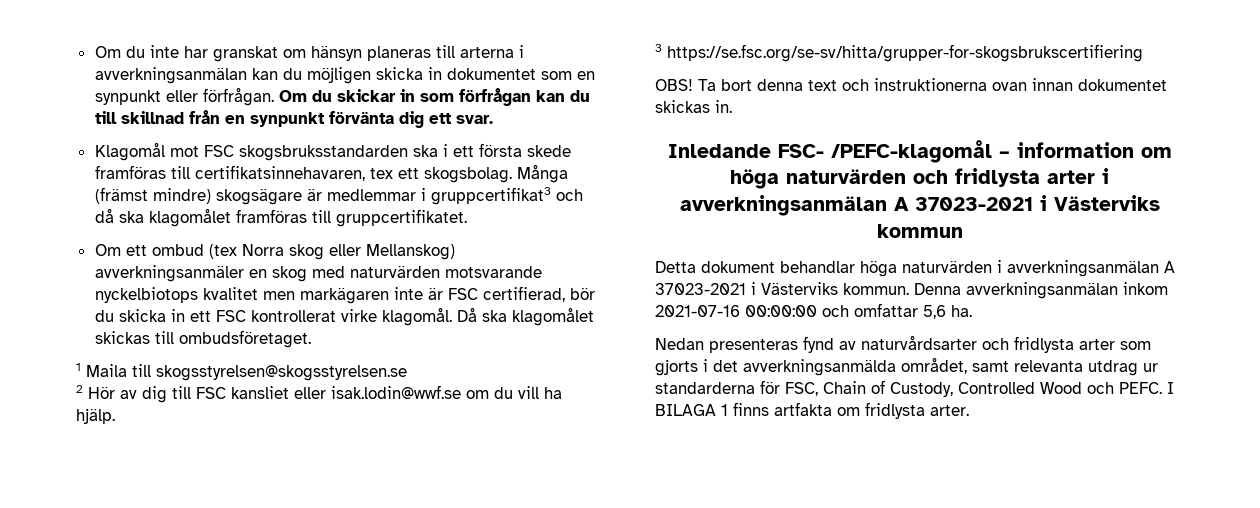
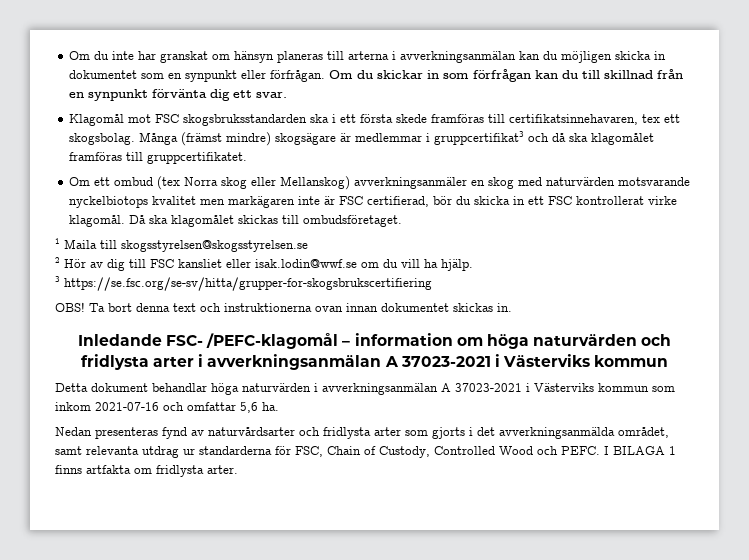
[843,282,1118,299] kommun. Denna avverkningsanmälan -> [598,383,675,392] kommun som
[745,305,817,317] 00:00:00 -> (159, 406) none

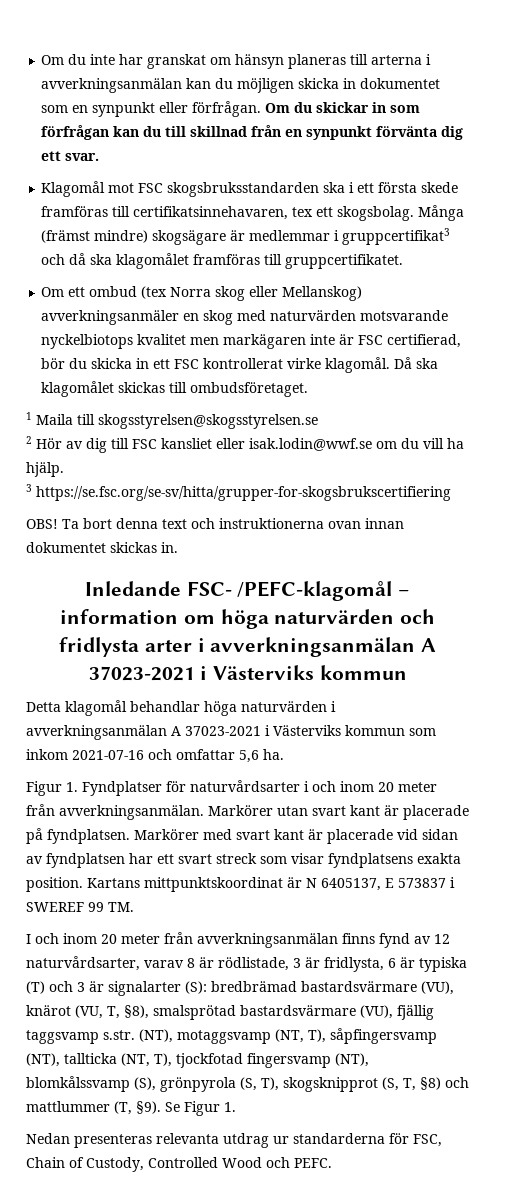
[91,383,148,392] dokument -> [65,700,127,716] klagomål
[55,427,669,439] [55,446,82,455] Nedan presenteras fynd av naturvårdsarter och fridlysta arter som gjorts i det avverkningsanmälda området, samt -> [26,780,437,796] [26,804,469,820] [26,828,458,844] [26,853,461,868] [26,877,455,892] [26,902,134,912] [26,932,450,948] [26,956,467,972] [26,981,454,996] [26,1005,434,1020] [26,1028,437,1044] [26,1053,369,1068] [26,1076,469,1092] [26,1101,236,1116] [26,1133,152,1148] Figur 1. Fyndplatser för naturvårdsarter i och inom 20 meter från avverkningsanmälan. Markörer utan svart kant är placerade på fyndplatsen. Markörer med svart kant är placerade vid sidan av fyndplatsen har ett svart streck som visar fyndplatsens exakta position. Kartans mittpunktskoordinat är N 6405137, E 573837 i SWEREF 99 TM. // I och inom 20 meter från avverkningsanmälan finns fynd av 12 naturvårdsarter, varav 8 är rödlistade, 3 är fridlysta, 6 är typiska (T) och 3 är signalarter (S): bredbrämad bastardsvärmare (VU), knärot (VU, T, §8), smalsprötad bastardsvärmare (VU), fjällig taggsvamp s.str. (NT), motaggsvamp (NT, T), såpfingersvamp (NT), tallticka (NT, T), tjockfotad fingersvamp (NT), blomkålssvamp (S), grönpyrola (S, T), skogsknipprot (S, T, §8) och mattlummer (T, §9). Se Figur 1. // Nedan presenteras
[604,446,676,455] [55,465,238,477] I BILAGA 1 finns artfakta om fridlysta arter. -> (332, 1163) none

